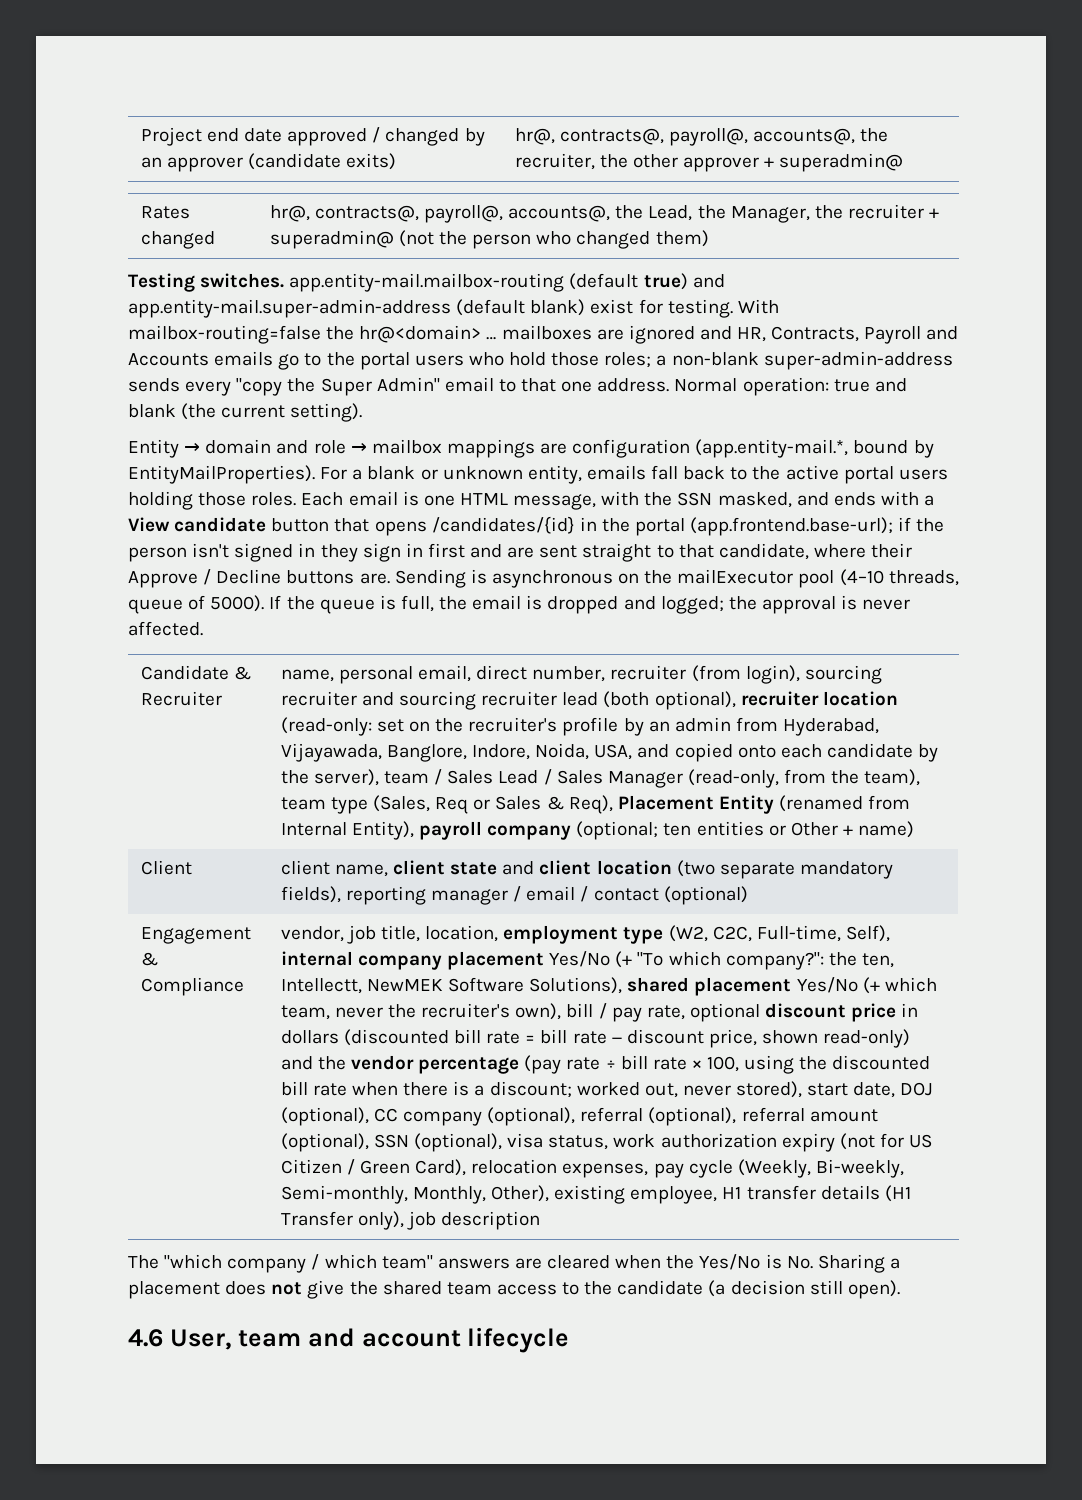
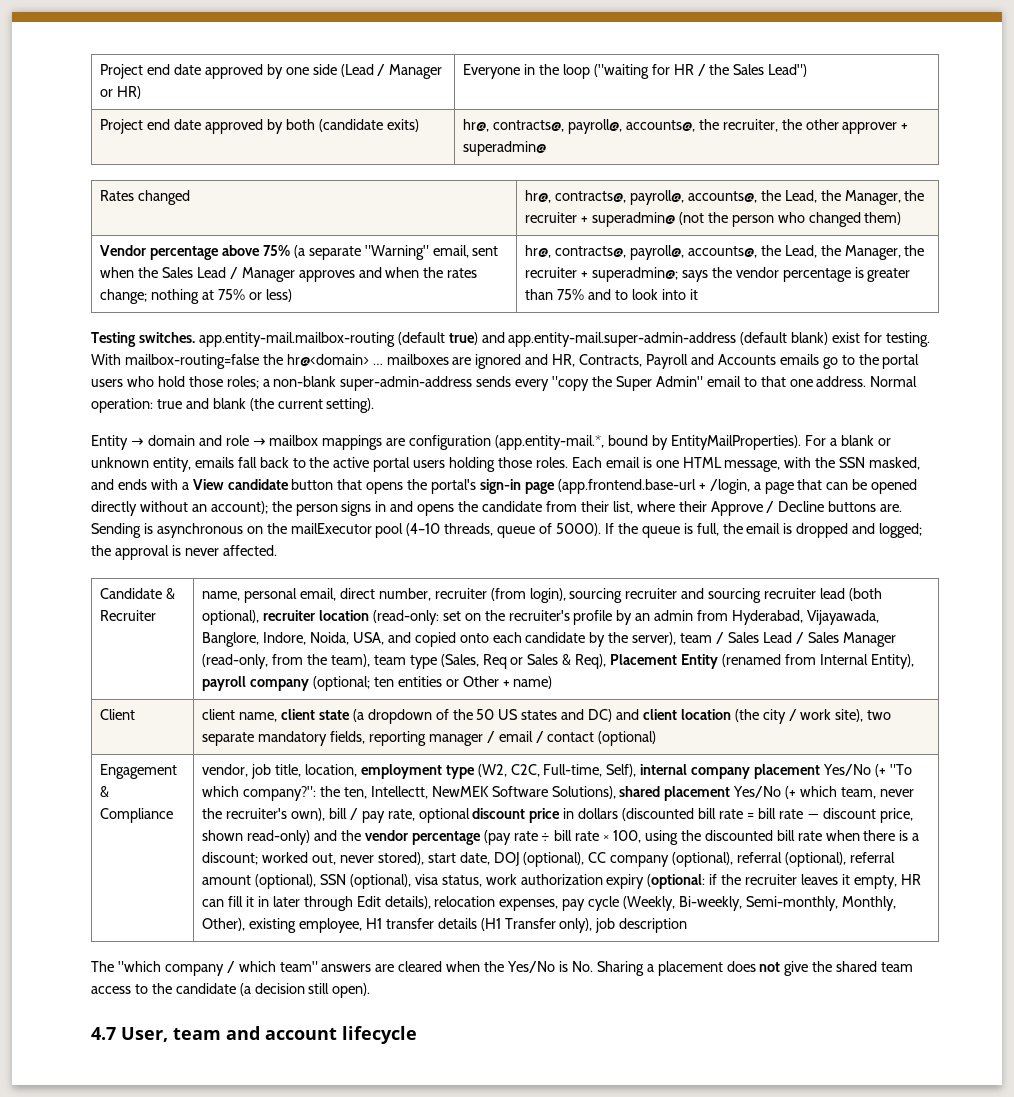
[140,127,485,146] [140,157,243,172] Project end date approved / changed by an approver -> [100,64,443,79] [100,86,142,99] [463,64,808,79] [100,119,315,134] Project end date approved by one side (Lead / Manager or HR) | Everyone in the loop ("waiting for HR / the Sales Lead") // Project end date approved by both
(709, 238) none -> [100,245,499,260] [100,267,478,282] [100,289,292,304] [525,245,925,260] [525,267,911,282] [525,289,698,300] // Vendor percentage above 75% (a separate "Warning" email, sent when the Sales Lead / Manager approves and when the rates change; nothing at 75% or less) | hr@, contracts@, payroll@, accounts@, the Lead, the Manager, the recruiter + superadmin@; says the vendor percentage is greater than 75% and to look into it
[431,516,945,536] [128,543,809,562] /candidates/{id} in the portal (app.frontend.base-url); if the person isn't signed in they sign in first and are sent straight to that candidate, -> [407,479,918,494] [91,501,633,516] the portal's sign-in page (app.frontend.base-url + /login, a page that can be opened directly without an account); the person signs in and opens the candidate from their list,
[502,860,715,877] and client location (two -> [352,709,892,724] (a dropdown of the 50 US states and DC) and client location (the city / work site), two
[280,886,341,903] fields), -> [329,731,365,744] fields,
[839,1133,933,1150] [280,1159,467,1176] (not for US Citizen / Green Card), -> [647,874,921,889] [202,896,431,911] (optional: if the recruiter leaves it empty, HR can fill it in later through Edit details),
[128,1329,163,1347] 4.6 -> [91,1027,116,1040] 4.7

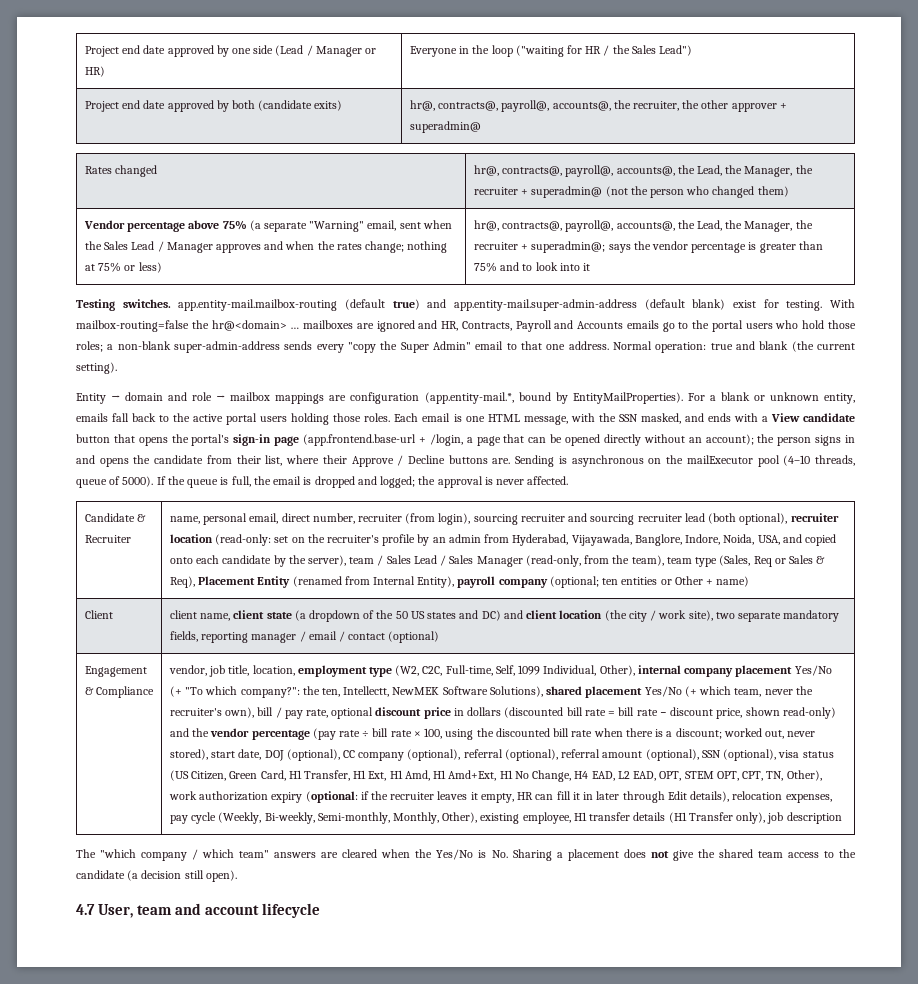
[606,764,637,777] Self), -> [495,665,635,676] Self, 1099 Individual, Other),
[441,875,482,887] status, -> [802,751,834,758] [169,770,822,782] status (US Citizen, Green Card, H1 Transfer, H1 Ext, H1 Amd, H1 Amd+Ext, H1 No Change, H4 EAD, L2 EAD, OPT, STEM OPT, CPT, TN, Other),

